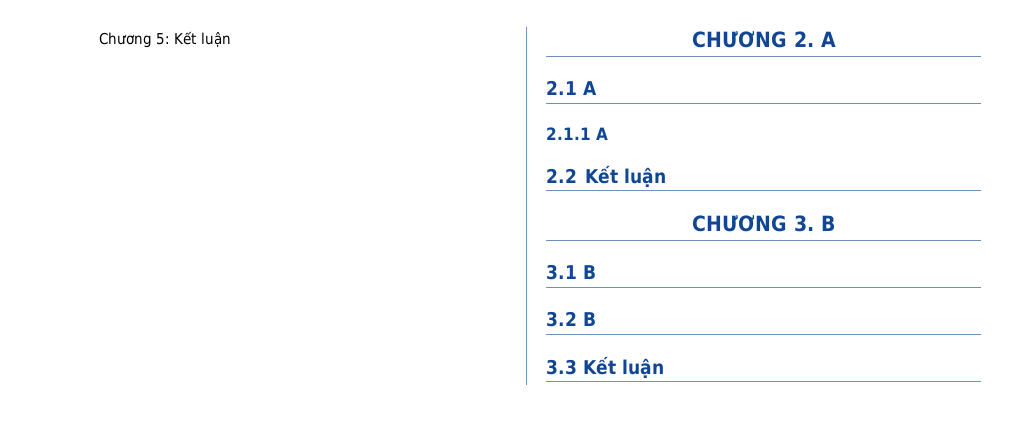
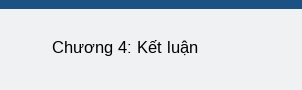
[156,31,231,47] [691,31,836,48] [546,80,597,95] [546,127,608,140] [546,165,666,188] [692,215,835,232] [546,264,596,280] [546,311,596,327] [546,356,664,379] 5: Kết luận // CHƯƠNG 2. A // 2.1 A // 2.1.1 A // 2.2 Kết luận // CHƯƠNG 3. B // 3.1 B // 3.2 B // 3.3 Kết luận -> [117,40,198,56] 4: Kết luận

